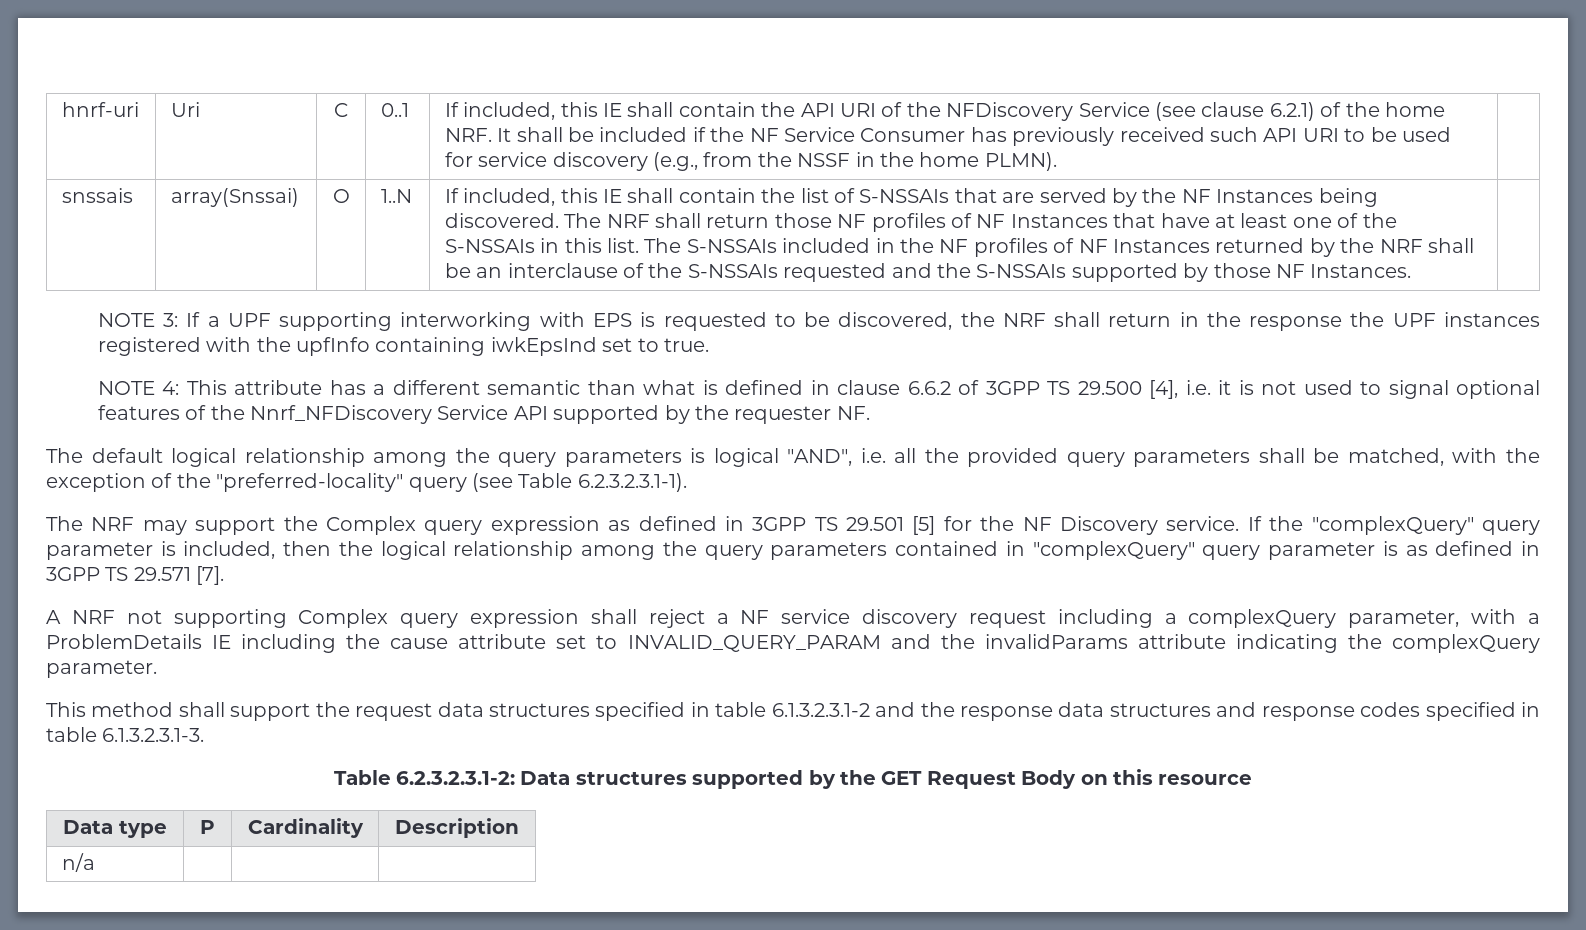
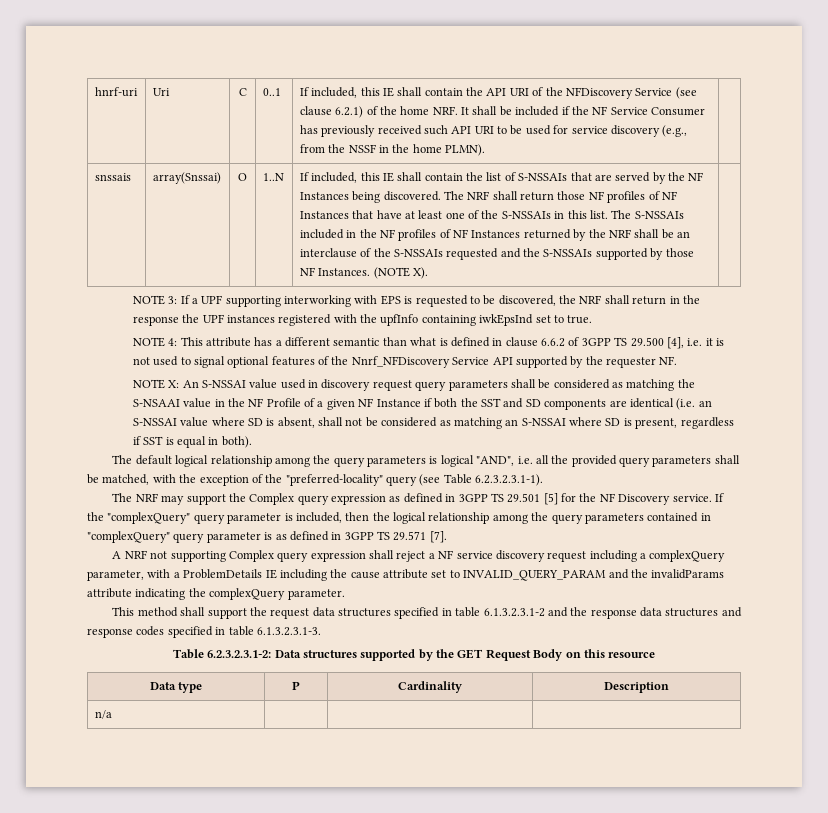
(1412, 271) none -> [373,267,428,279] (NOTE X).
(870, 413) none -> [132,379,695,391] [132,398,712,410] [132,417,734,429] [132,436,252,448] // NOTE X: An S-NSSAI value used in discovery request query parameters shall be considered as matching the S-NSAAI value in the NF Profile of a given NF Instance if both the SST and SD components are identical (i.e. an S-NSSAI value where SD is absent, shall not be considered as matching an S-NSSAI where SD is present, regardless if SST is equal in both).

